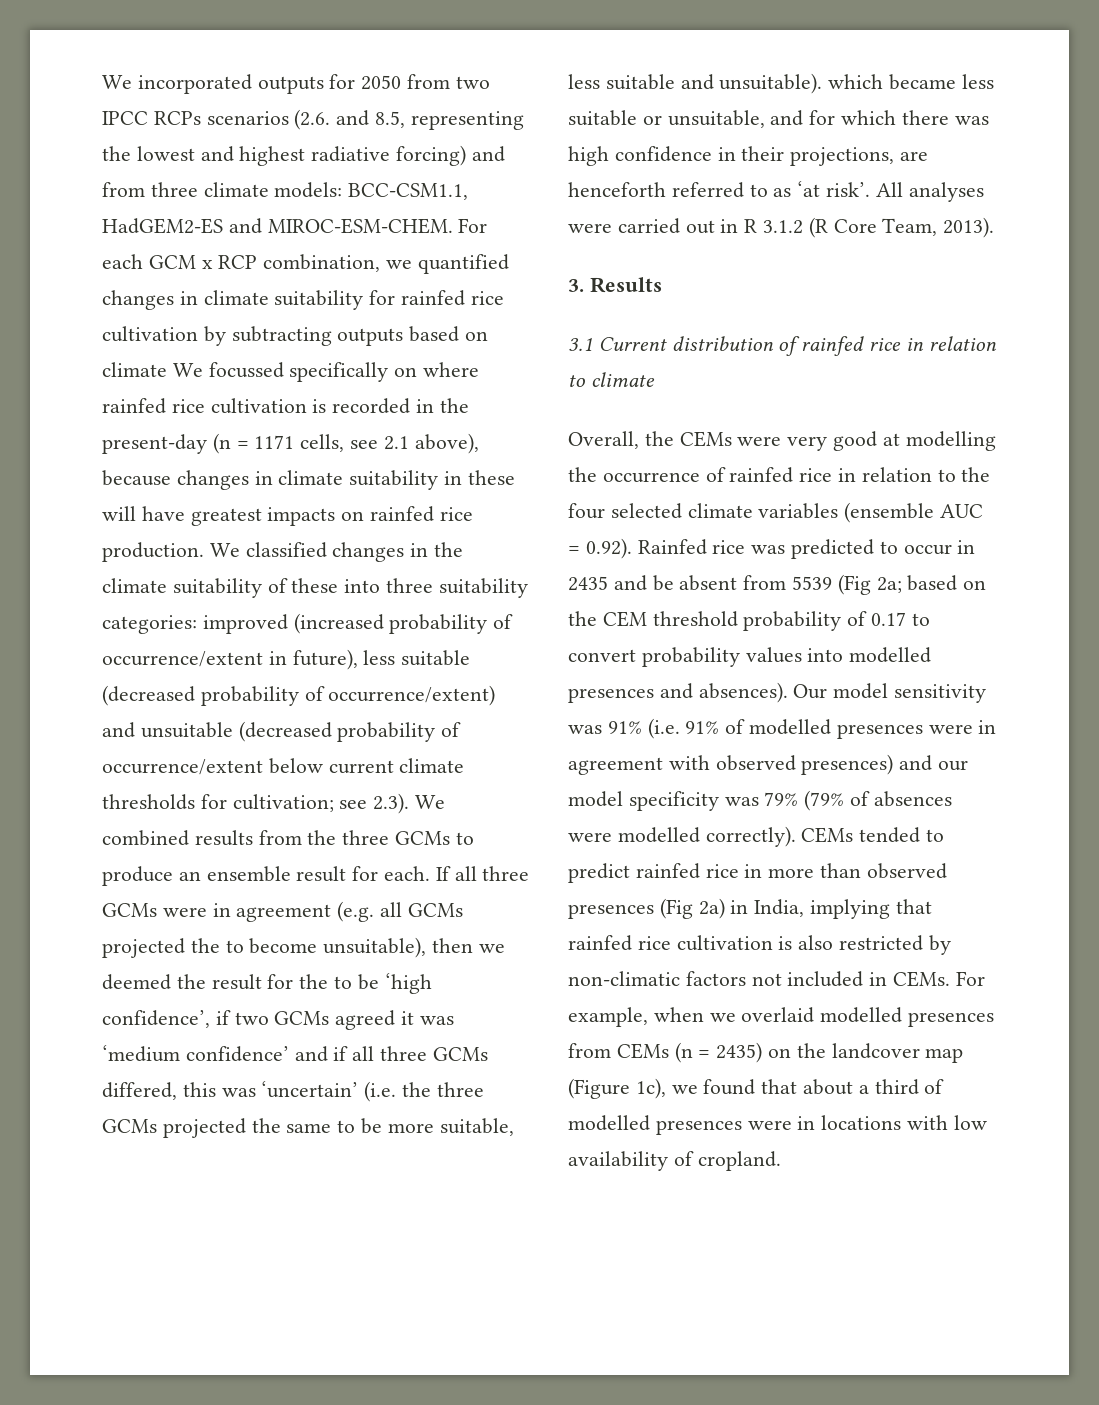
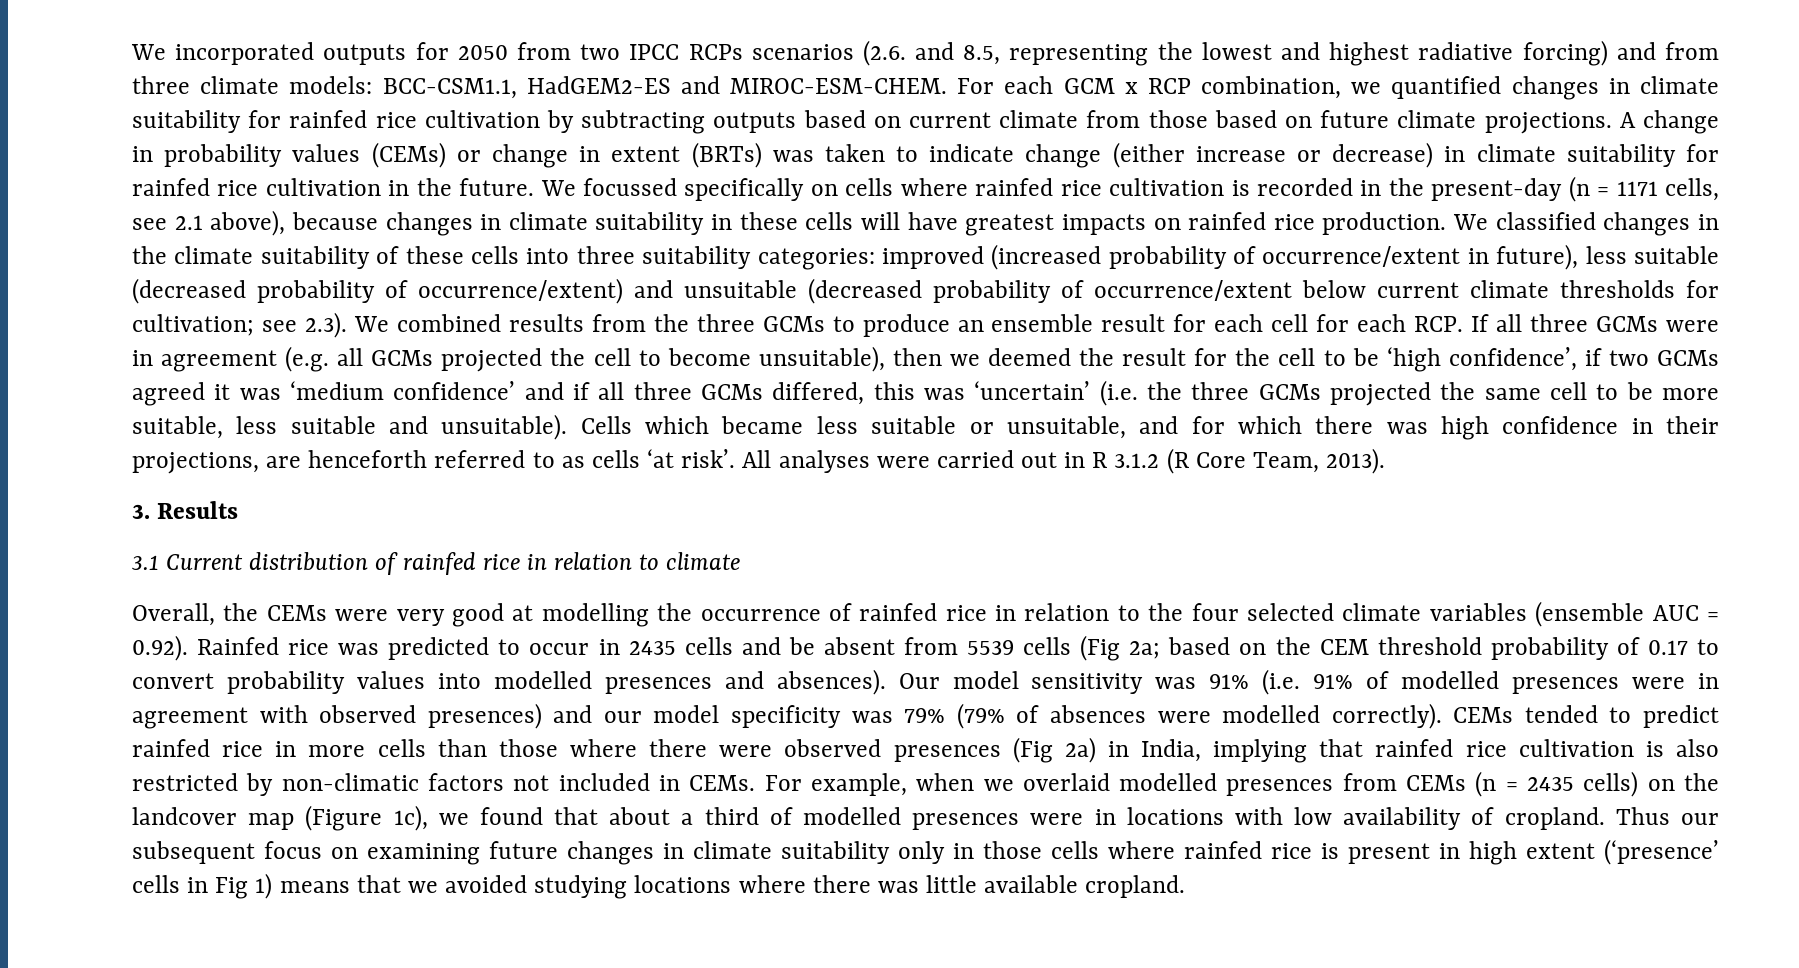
[102,362,167,377] climate -> [909,110,1720,134] [132,142,1719,168] [132,178,535,196] current climate from those based on future climate projections. A change in probability values (CEMs) or change in extent (BRTs) was taken to indicate change (either increase or decrease) in climate suitability for rainfed rice cultivation in the future.
(418, 372) none -> [845,178,894,196] cells
(515, 477) none -> [805,212,854,230] cells
(339, 585) none -> [470,246,519,264] cells
[384,866,431,881] each. -> [1214,314,1464,332] each cell for each RCP.
(220, 945) none -> [593,348,631,366] cell
(329, 981) none -> [1278,348,1316,366] cell
(332, 1128) none -> [1549,382,1587,400] cell
(823, 83) none -> [580,416,632,434] Cells
(792, 192) none -> [591,450,640,468] cells
(608, 583) none -> [684,637,733,655] cells
(833, 583) none -> [1023,637,1072,655] cells
[820,863,862,878] than -> [377,739,773,757] cells than those where there were
[716,1042,763,1063] 2435) -> [1527,771,1639,797] 2435 cells)
(781, 1161) none -> [1615,807,1719,825] [132,839,1719,865] [132,873,1186,899] Thus our subsequent focus on examining future changes in climate suitability only in those cells where rainfed rice is present in high extent (‘presence’ cells in Fig 1) means that we avoided studying locations where there was little available cropland.

